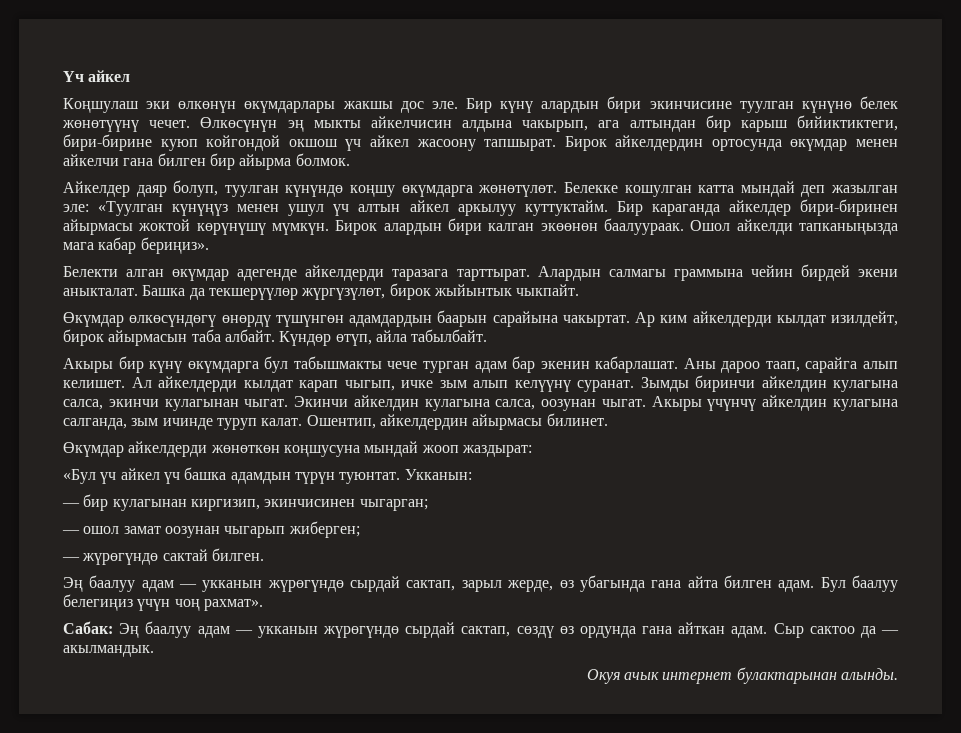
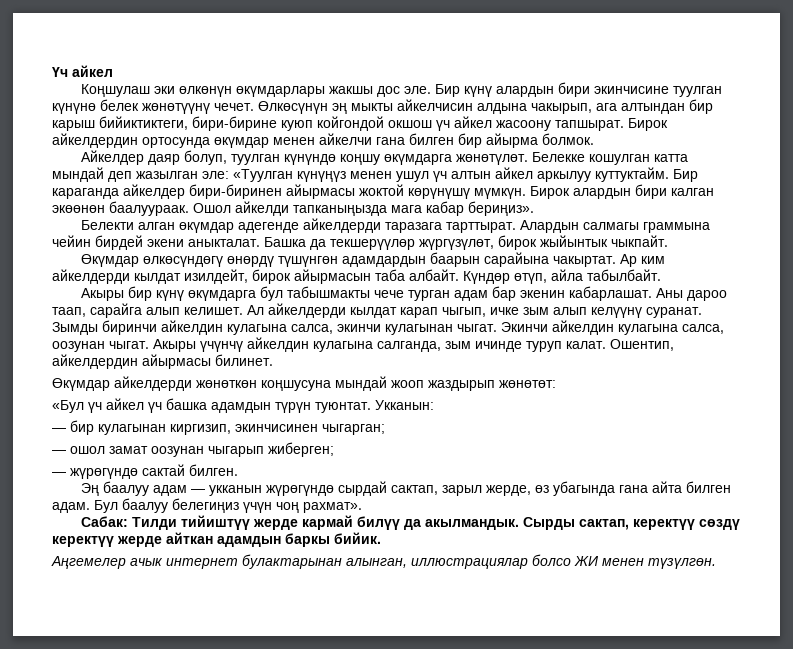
[461,445,532,457] жаздырат: -> [428,380,556,391] жаздырып жөнөтөт:
[119,621,899,638] [63,645,154,657] [586,667,899,684] Эң баалуу адам — укканын жүрөгүндө сырдай сактап, сөздү өз ордунда гана айткан адам. Сыр сактоо да — акылмандык. // Окуя ачык интернет булактарынан алынды. -> [132,515,741,530] [52,532,381,547] [51,554,716,569] Тилди тийиштүү жерде кармай билүү да акылмандык. Сырды сактап, керектүү сөздү керектүү жерде айткан адамдын баркы бийик. // Аңгемелер ачык интернет булактарынан алынган, иллюстрациялар болсо ЖИ менен түзүлгөн.

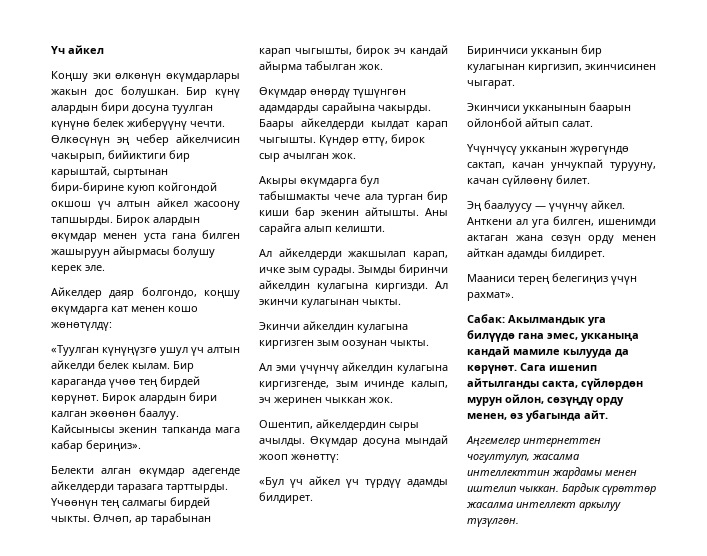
[81,84,151,97] Коңшулаш -> [51,71,88,82] Коңшу
[329,86,432,97] жакшы дос эле. -> [51,86,179,98] жакын дос болушкан.
[594,86,670,94] экинчисине -> [132,105,169,114] досуна
[142,99,713,114] [52,116,188,131] жөнөтүүнү чечет. Өлкөсүнүн эң мыкты айкелчисин алдына чакырып, ага алтындан бир карыш бийиктиктеги, -> [127,118,225,130] [51,134,240,146] [51,150,190,162] [51,166,168,178] жиберүүнү чечти. Өлкөсүнүн эң чебер айкелчисин чакырып, бийиктиги бир карыштай, сыртынан
(450, 125) none -> [117,201,150,207] алтын
[555,118,668,131] [52,133,210,148] тапшырат. Бирок айкелдердин ортосунда -> [51,215,200,226] тапшырды. Бирок алардын
[319,133,372,145] айкелчи -> [143,233,166,242] уста
[458,133,594,148] [81,150,689,165] [52,167,698,182] [52,184,526,199] бир айырма болмок. // Айкелдер даяр болуп, туулган күнүндө коңшу өкүмдарга жөнөтүлөт. Белекке кошулган катта мындай деп жазылган эле: «Туулган күнүңүз менен ушул үч алтын айкел аркылуу куттуктайм. Бир караганда айкелдер бири-биринен айырмасы жоктой көрүнүшү мүмкүн. -> [51,246,215,258] [51,265,105,274] [51,287,241,299] [51,306,198,315] [51,322,112,331] [51,345,240,356] [51,360,194,372] [51,376,200,388] [51,395,99,404] жашыруун айырмасы болушу керек эле. // Айкелдер даяр болгондо, коңшу өкүмдарга кат менен кошо жөнөтүлдү: // «Туулган күнүңүзгө ушул үч алтын айкелди белек кылам. Бир караганда үчөө тең бирдей көрүнөт.
[109,201,387,216] баалуураак. Ошол айкелди тапканыңызда -> [139,408,179,420] [51,424,211,436] баалуу. Кайсынысы экенин тапканда
[446,220,711,233] [52,235,668,250] [81,254,224,267] тарттырат. Алардын салмагы граммына чейин бирдей экени аныкталат. Башка да текшерүүлөр жүргүзүлөт, бирок жыйынтык чыкпайт. // Өкүмдар өлкөсүндөгү -> [166,484,228,493] [51,497,210,509] [51,513,211,525] [259,45,448,57] [259,61,383,73] [259,87,307,98] тарттырды. Үчөөнүн тең салмагы бирдей чыкты. Өлчөп, ар тарабынан карап чыгышты, бирок эч кандай айырма табылган жок. // Өкүмдар
[342,252,666,267] [52,269,661,284] [81,286,185,301] адамдардын баарын сарайына чакыртат. Ар ким айкелдерди кылдат изилдейт, бирок айырмасын таба албайт. Күндөр өтүп, айла табылбайт. // Акыры бир күнү -> [259,102,431,114] [259,118,448,130] [259,134,425,146] [259,153,356,162] [259,176,297,187] адамдарды сарайына чакырды. Баары айкелдерди кылдат карап чыгышты. Күндөр өттү, бирок сыр ачылган жок. // Акыры
[408,286,728,301] [52,307,86,317] турган адам бар экенин кабарлашат. Аны дароо таап, -> [364,191,448,203] [259,207,448,219] ала турган бир киши бар экенин айтышты. Аны
[184,307,243,315] келишет. -> [335,226,385,232] келишти. //
[350,307,702,318] кылдат карап чыгып, ичке зым алып келүүнү суранат. -> [348,251,448,260] [259,267,355,276] жакшылап карап, ичке зым сурады.
[291,324,333,334] салса, -> [375,281,448,292] киргизди. Ал
[457,324,497,332] чыгат. -> [362,299,401,305] чыкты. //
[682,324,724,334] [52,339,196,352] салса, оозунан чыгат. Акыры -> [259,340,429,349] [259,363,296,371] киргизген зым оозунан чыкты. // Ал эми
[377,341,441,352] салганда, -> [259,381,329,390] киргизгенде,
[526,339,674,352] [52,354,273,369] [52,376,556,391] [52,398,434,413] [52,420,385,435] [52,442,334,457] [52,464,238,479] [81,481,732,496] [52,498,168,513] туруп калат. Ошентип, айкелдердин айырмасы билинет. // Өкүмдар айкелдерди жөнөткөн коңшусуна мындай жооп жаздырып жөнөтөт: // «Бул үч айкел үч башка адамдын түрүн туюнтат. Укканын: // — бир кулагынан киргизип, экинчисинен чыгарган; // — ошол замат оозунан чыгарып жиберген; // — жүрөгүндө сактай билген. // Эң баалуу адам — укканын жүрөгүндө сырдай сактап, зарыл жерде, өз убагында гана айта билген адам. Бул баалуу -> [411,381,448,388] [259,397,393,406] [259,419,419,431] [259,435,448,447] [259,454,339,463] [259,476,448,488] [259,492,313,504] [467,45,602,57] [467,64,656,73] [467,80,515,89] [467,102,631,114] [467,118,593,127] [467,144,629,155] [467,159,656,171] [467,175,590,187] [467,200,625,212] [467,216,656,228] [467,235,656,244] [467,248,605,260] [467,274,549,285] калып, эч жеринен чыккан жок. // Ошентип, айкелдердин сыры ачылды. Өкүмдар досуна мындай жооп жөнөттү: // «Бул үч айкел үч түрдүү адамды билдирет. // Биринчиси укканын бир кулагынан киргизип, экинчисинен чыгарат. // Экинчиси укканынын баарын ойлонбой айтып салат. // Үчүнчүсү укканын жүрөгүндө сактап, качан унчукпай турууну, качан сүйлөөнү билет. // Эң баалуусу — үчүнчү айкел. Анткени ал уга билген, ишенимди актаган жана сөзүн орду менен айткан адамды билдирет. // Мааниси терең
[276,502,299,513] чоң -> (637, 280) none
[132,515,741,530] [52,532,381,547] [51,554,644,569] Тилди тийиштүү жерде кармай билүү да акылмандык. Сырды сактап, керектүү сөздү керектүү жерде айткан адамдын баркы бийик. // Аңгемелер ачык интернет булактарынан алынган, иллюстрациялар болсо ЖИ менен -> [508,315,606,326] [467,330,639,342] [467,346,629,358] [467,363,597,374] [467,378,643,390] [467,394,624,406] [467,410,608,422] [466,436,601,447] [467,454,580,463] [467,467,637,479] [467,483,656,495] [466,502,621,511] Акылмандык уга билүүдө гана эмес, укканыңа кандай мамиле кылууда да көрүнөт. Сага ишенип айтылганды сакта, сүйлөрдөн мурун ойлон, сөзүңдү орду менен, өз убагында айт. // Аңгемелер интернеттен чогултулуп, жасалма интеллекттин жардамы менен иштелип чыккан. Бардык сүрөттөр жасалма интеллект аркылуу

